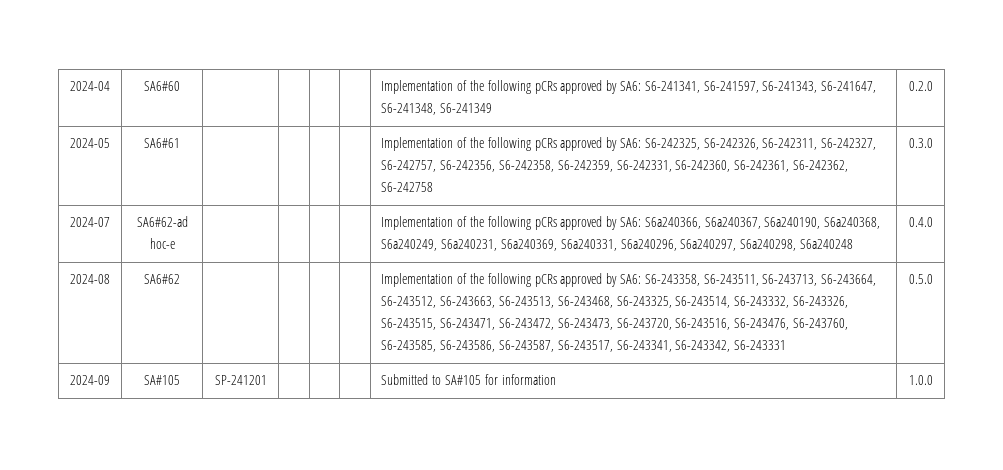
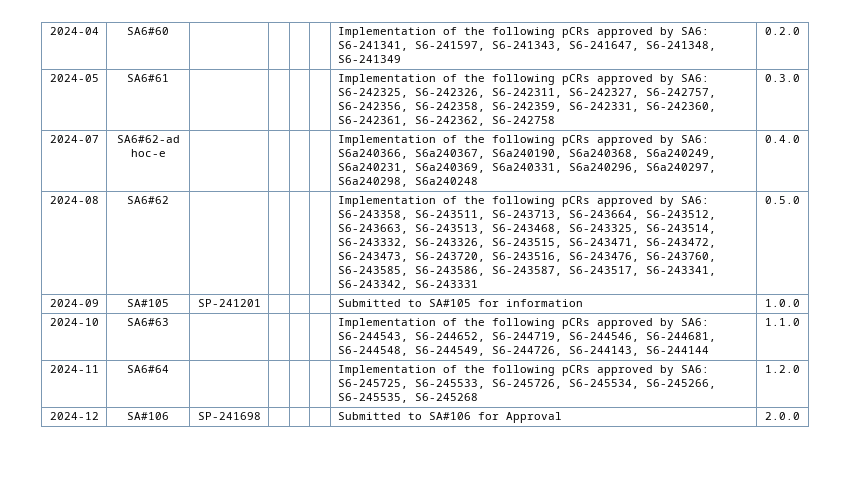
(933, 380) none -> [49,318,99,326] [126,318,169,326] [337,318,709,329] [337,332,716,342] [337,346,709,356] [765,318,800,326] [49,365,99,373] [126,365,169,373] [337,365,709,376] [337,379,716,389] [337,393,478,403] [765,365,800,373] [49,412,99,420] [126,412,169,420] [197,412,261,420] [337,412,562,423] [765,412,800,420] // 2024-10 | SA6#63 | | | | | Implementation of the following pCRs approved by SA6: S6-244543, S6-244652, S6-244719, S6-244546, S6-244681, S6-244548, S6-244549, S6-244726, S6-244143, S6-244144 | 1.1.0 // 2024-11 | SA6#64 | | | | | Implementation of the following pCRs approved by SA6: S6-245725, S6-245533, S6-245726, S6-245534, S6-245266, S6-245535, S6-245268 | 1.2.0 // 2024-12 | SA#106 | SP-241698 | | | | Submitted to SA#106 for Approval | 2.0.0

